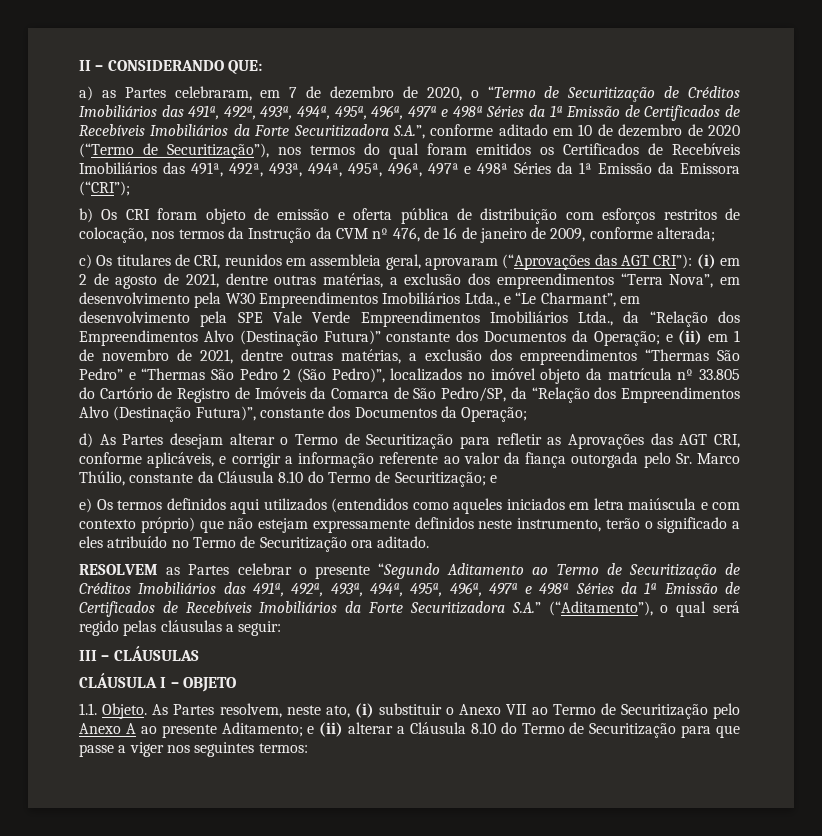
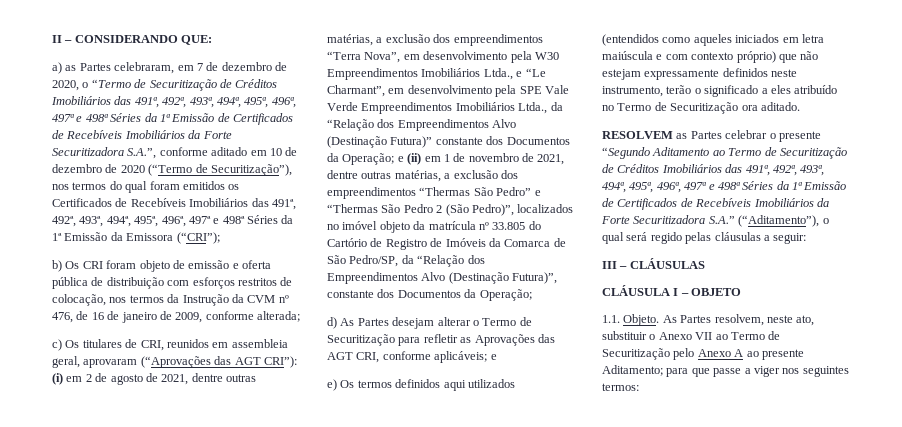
[147,452,740,468] [79,471,486,487] aplicáveis, e corrigir a informação referente ao valor da fiança outorgada pelo Sr. Marco Thúlio, constante da Cláusula 8.10 do Termo de Securitização; -> [434,351,488,363] aplicáveis;
[354,703,374,718] (i) -> (815, 320) none
[307,722,677,738] e (ii) alterar a Cláusula 8.10 do Termo de Securitização -> (663, 370) none

